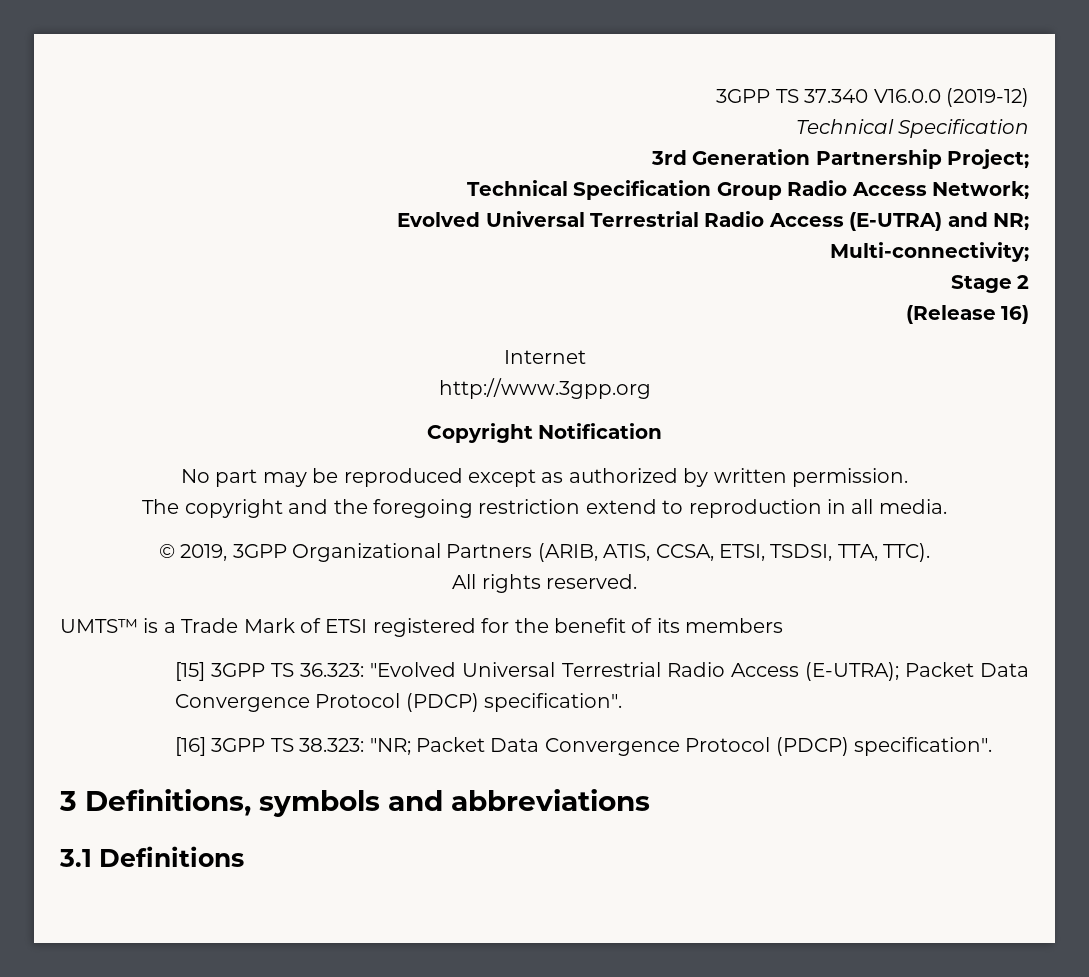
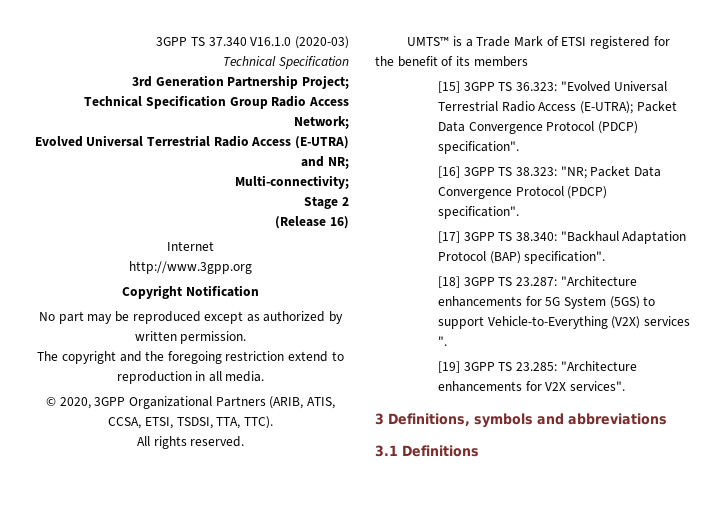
[873,88,1029,107] V16.0.0 (2019-12) -> [250,36,349,49] V16.1.0 (2020-03)
[180,544,228,561] 2019, -> [59,397,91,409] 2020,
(992, 746) none -> [438,231,687,244] [438,251,606,264] [438,276,637,288] [438,296,656,309] [438,316,691,329] [438,336,448,346] [438,361,637,373] [438,381,626,392] // [17] 3GPP TS 38.340: "Backhaul Adaptation Protocol (BAP) specification". // [18] 3GPP TS 23.287: "Architecture enhancements for 5G System (5GS) to support Vehicle-to-Everything (V2X) services ". // [19] 3GPP TS 23.285: "Architecture enhancements for V2X services".

